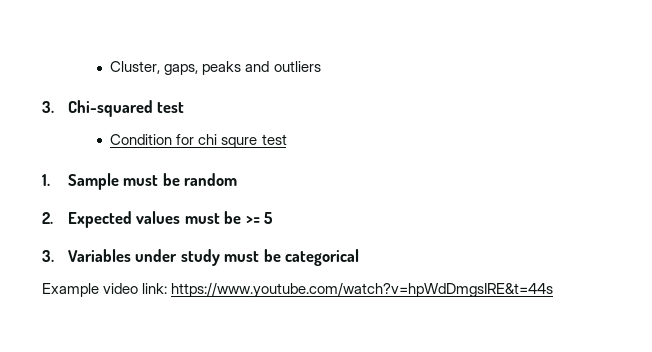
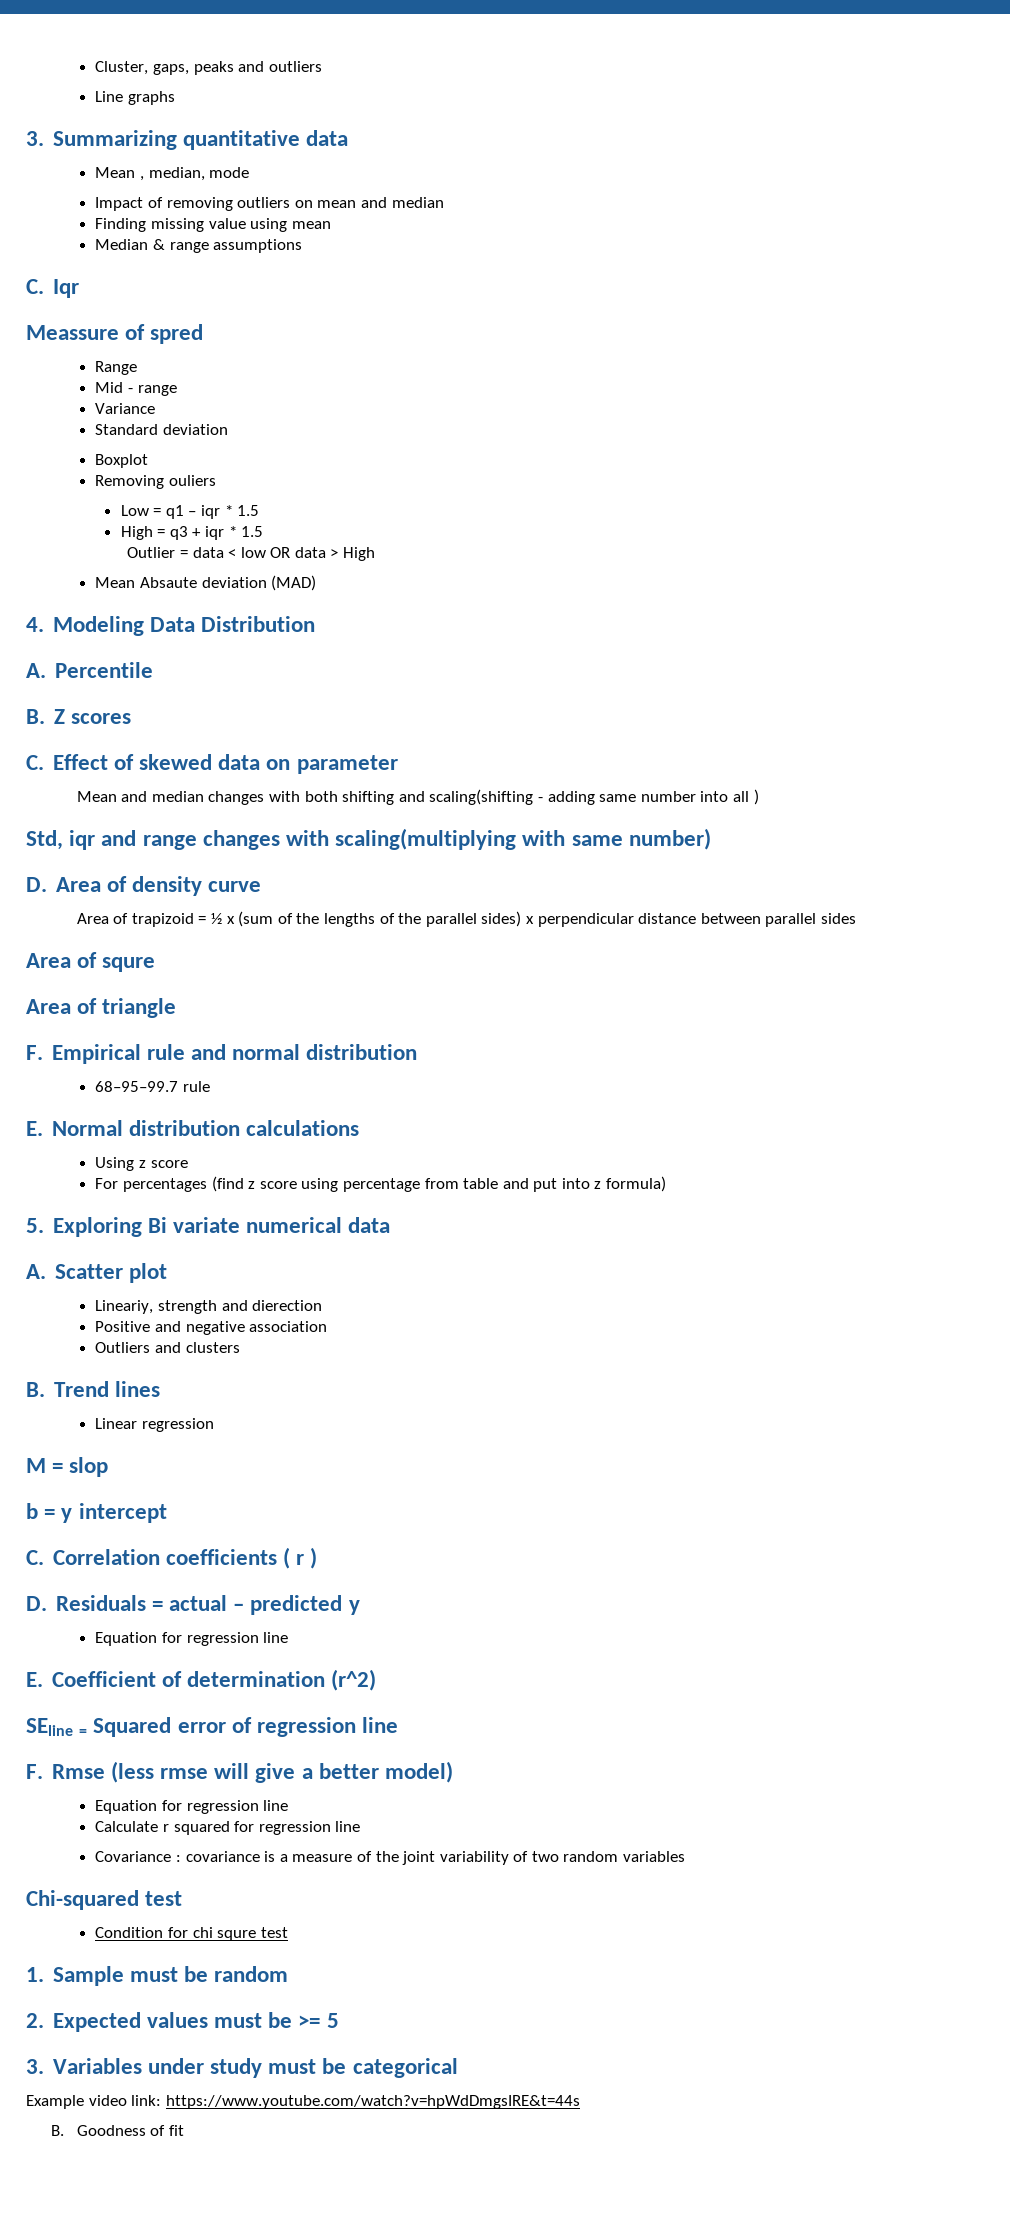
[42,101,54,113] // 3. -> [95,91,175,105] [26,130,348,150] [95,167,250,181] [95,197,444,211] [95,218,331,232] [95,239,303,253] [26,279,79,298] [26,324,204,344] [95,361,138,375] [95,382,177,396] [95,403,156,414] [95,424,228,435] [95,454,149,468] [95,475,216,489] [120,505,260,519] [120,526,264,540] [127,547,376,561] [95,575,317,591] [26,616,315,636] [26,662,153,678] [26,709,131,724] [26,754,398,774] [76,789,759,805] [26,828,711,850] [26,876,262,896] [76,911,856,927] [26,952,156,972] [26,998,177,1018] [26,1044,418,1064] [95,1081,210,1092] [26,1120,359,1136] [95,1157,188,1171] [95,1176,667,1192] [26,1217,391,1237] [26,1263,167,1283] [95,1300,323,1314] [95,1321,328,1335] [95,1342,240,1353] [26,1381,160,1397] [95,1418,214,1432] [26,1457,109,1477] [26,1503,167,1523] [26,1547,318,1569] [26,1595,360,1615] [95,1632,289,1646] [26,1669,377,1691] [26,1717,399,1737] [26,1761,453,1783] [95,1800,289,1814] [95,1821,361,1835] [95,1851,686,1865] // Line graphs // 3. Summarizing quantitative data // Mean , median, mode // Impact of removing outliers on mean and median // Finding missing value using mean // Median & range assumptions // C. Iqr // Meassure of spred // Range // Mid - range // Variance // Standard deviation // Boxplot // Removing ouliers // Low = q1 – iqr * 1.5 // High = q3 + iqr * 1.5 // Outlier = data < low OR data > High // Mean Absaute deviation (MAD) // 4. Modeling Data Distribution // A. Percentile // B. Z scores // C. Effect of skewed data on parameter // Mean and median changes with both shifting and scaling(shifting - adding same number into all ) // Std, iqr and range changes with scaling(multiplying with same number) // D. Area of density curve // Area of trapizoid = ½ x (sum of the lengths of the parallel sides) x perpendicular distance between parallel sides // Area of squre // Area of triangle // F. Empirical rule and normal distribution // 68–95–99.7 rule // E. Normal distribution calculations // Using z score // For percentages (find z score using percentage from table and put into z formula) // 5. Exploring Bi variate numerical data // A. Scatter plot // Lineariy, strength and dierection // Positive and negative association // Outliers and clusters // B. Trend lines // Linear regression // M = slop // b = y intercept // C. Correlation coefficients ( r ) // D. Residuals = actual – predicted y // Equation for regression line // E. Coefficient of determination (r^2) // SEline = Squared error of regression line // F. Rmse (less rmse will give a better model) // Equation for regression line // Calculate r squared for regression line // Covariance : covariance is a measure of the joint variability of two random variables //
(554, 290) none -> [51,2125,184,2136] // B. Goodness of fit

